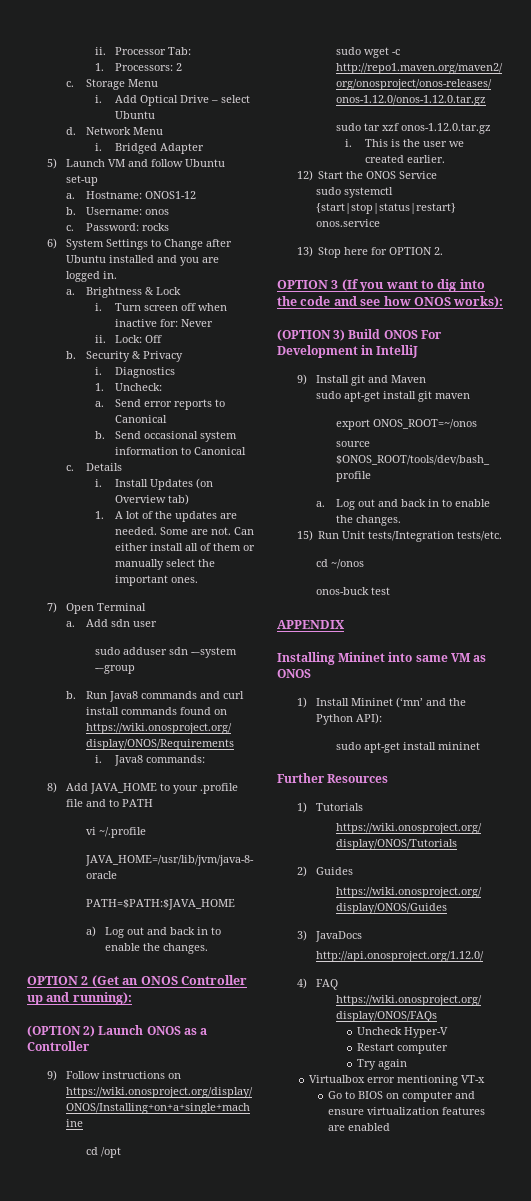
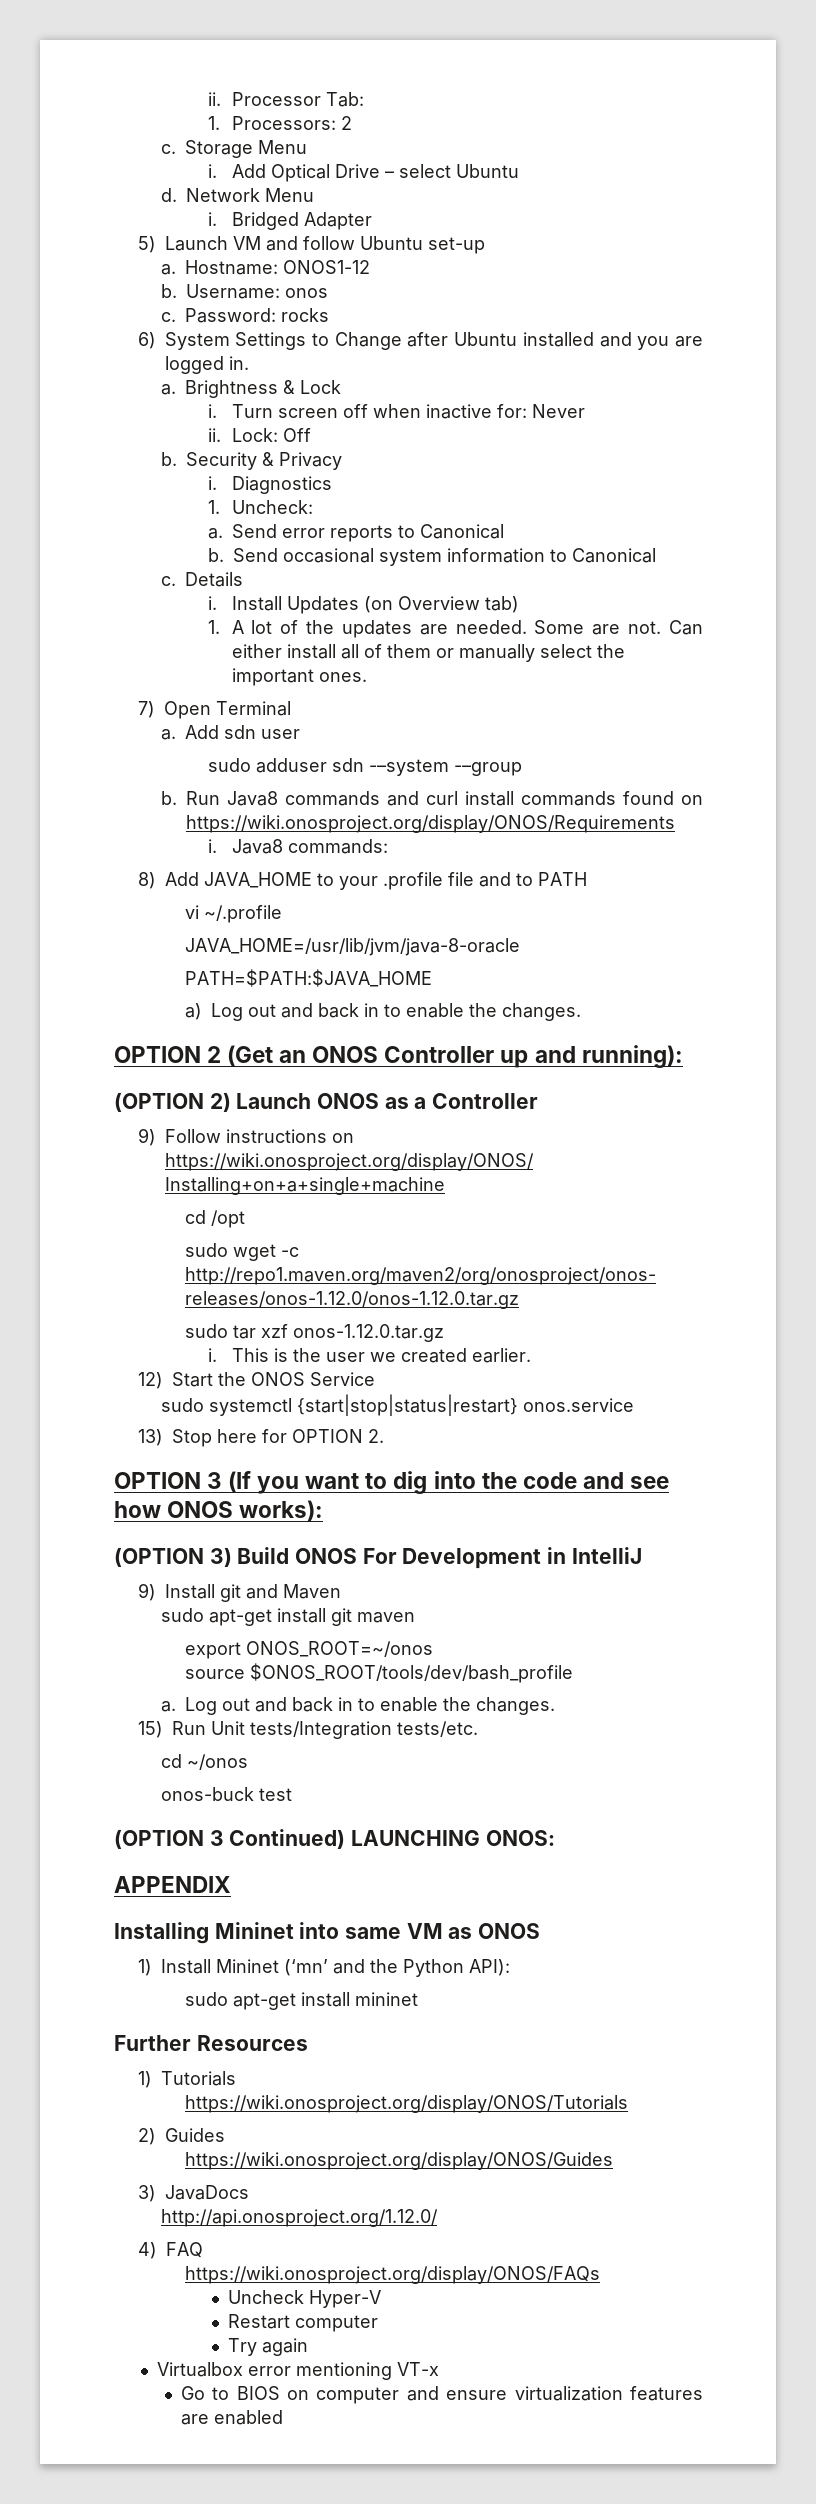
(391, 591) none -> [114,1829,555,1849] // (OPTION 3 Continued) LAUNCHING ONOS:

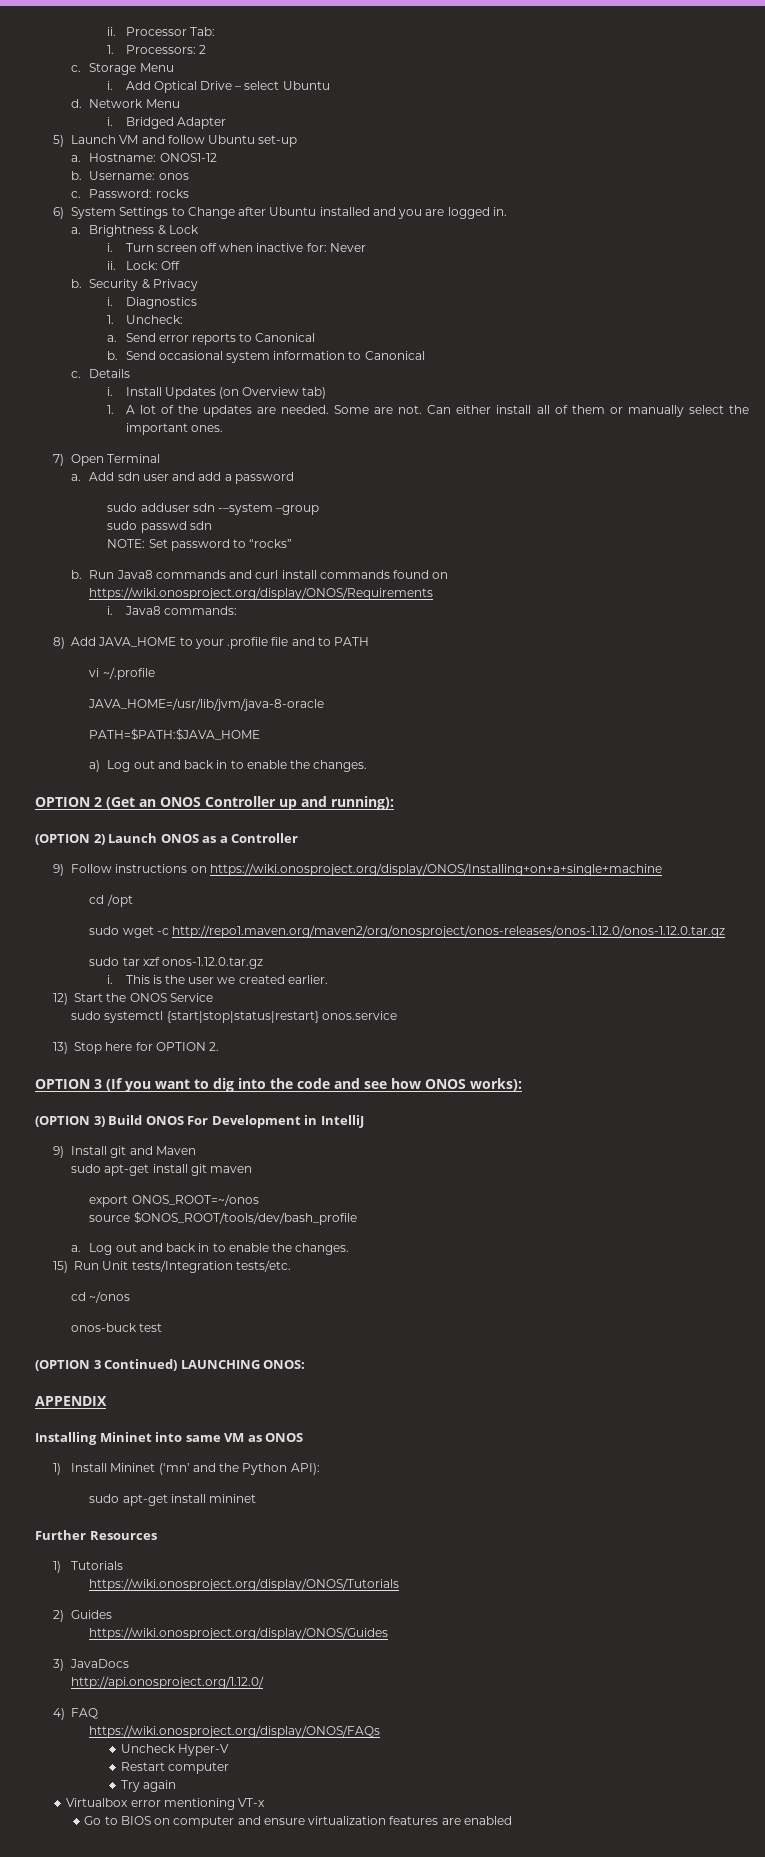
(301, 734) none -> [172,472,294,484] and add a password
[454,762,523,776] -–group -> [276,505,320,515] [107,521,212,533] [107,539,293,551] –group // sudo passwd sdn // NOTE: Set password to “rocks”

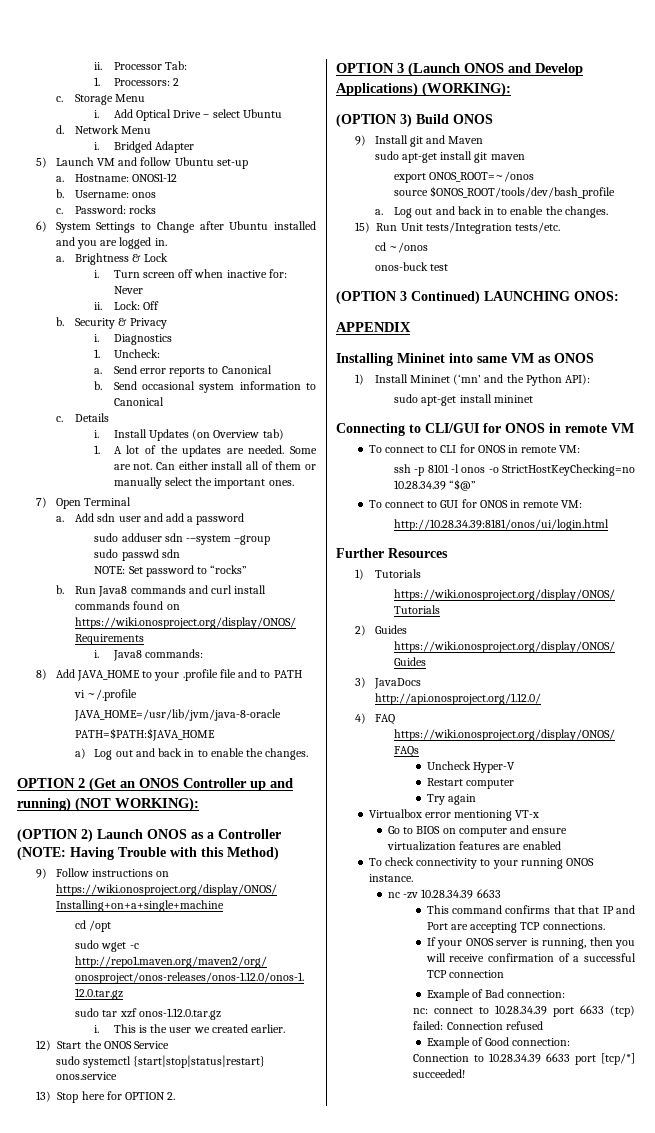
[331,796,394,810] running): -> [17,797,199,812] running) (NOT WORKING):
(299, 838) none -> [17,847,279,860] (NOTE: Having Trouble with this Method)
[106,1078,522,1092] (If you want to dig into the code and see how ONOS works): -> [408,62,583,77] [336,82,511,97] (Launch ONOS and Develop Applications) (WORKING):
[187,1115,364,1128] For Development in IntelliJ -> (493, 119) none
(257, 1498) none -> [336,423,634,436] [368,444,581,453] [394,464,635,476] [394,479,477,491] [368,499,583,508] [394,519,610,531] // Connecting to CLI/GUI for ONOS in remote VM // To connect to CLI for ONOS in remote VM: // ssh -p 8101 -l onos -o StrictHostKeyChecking=no 10.28.34.39 “$@” // To connect to GUI for ONOS in remote VM: // http://10.28.34.39:8181/onos/ui/login.html
(512, 1820) none -> [368,857,594,869] [368,874,413,882] [387,889,501,899] [426,905,635,914] [426,922,605,933] [426,937,635,949] [425,953,636,962] [426,970,504,978] [426,989,566,1001] [413,1005,635,1017] [413,1021,543,1030] [426,1037,571,1049] [413,1053,635,1065] [413,1069,466,1078] // To check connectivity to your running ONOS instance. // nc -zv 10.28.34.39 6633 // This command confirms that that IP and Port are accepting TCP connections. // If your ONOS server is running, then you will receive confirmation of a successful TCP connection // Example of Bad connection: // nc: connect to 10.28.34.39 port 6633 (tcp) failed: Connection refused // Example of Good connection: // Connection to 10.28.34.39 6633 port [tcp/*] succeeded!

